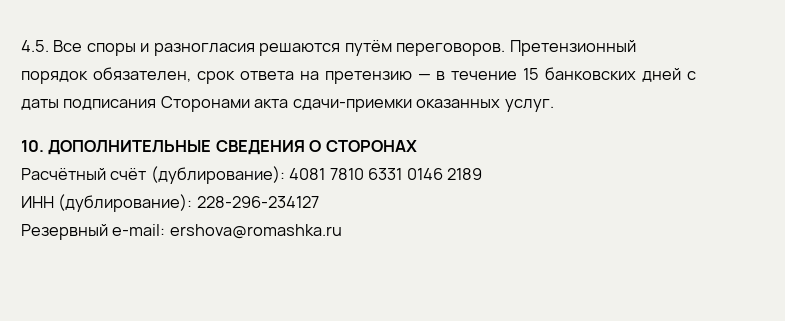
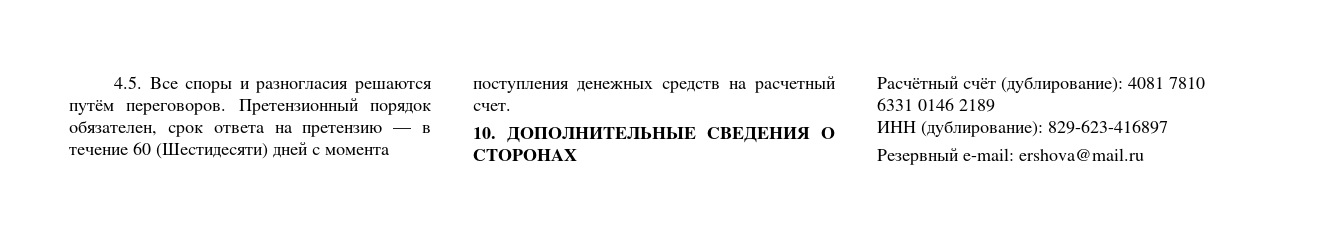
[523,67,696,82] [21,96,554,112] 15 банковских дней с даты подписания Сторонами акта сдачи-приемки оказанных услуг. -> [133,142,390,159] [473,76,836,93] [473,103,511,111] 60 (Шестидесяти) дней с момента поступления денежных средств на расчетный счет.
[196,196,319,208] 228-296-234127 -> [1048,120,1168,134] 829-623-416897
[169,224,342,239] ershovа@romashka.ru -> [1019,148,1144,161] ershovа@mail.ru

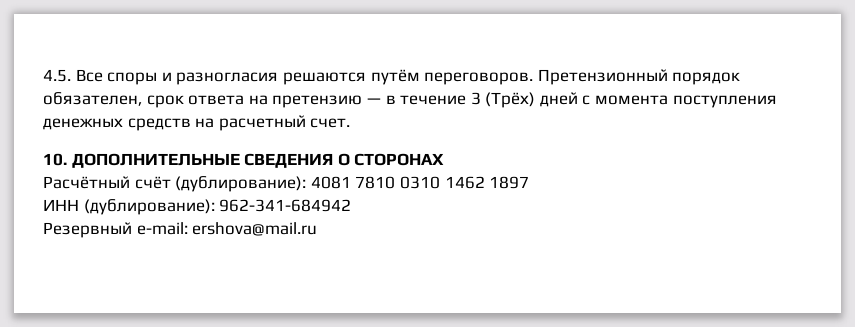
[133,142,268,159] 60 (Шестидесяти) -> [470,92,536,108] 3 (Трёх)
[877,98,995,112] 6331 0146 2189 -> [399,176,530,189] 0310 1462 1897
[1048,120,1168,134] 829-623-416897 -> [219,199,352,212] 962-341-684942

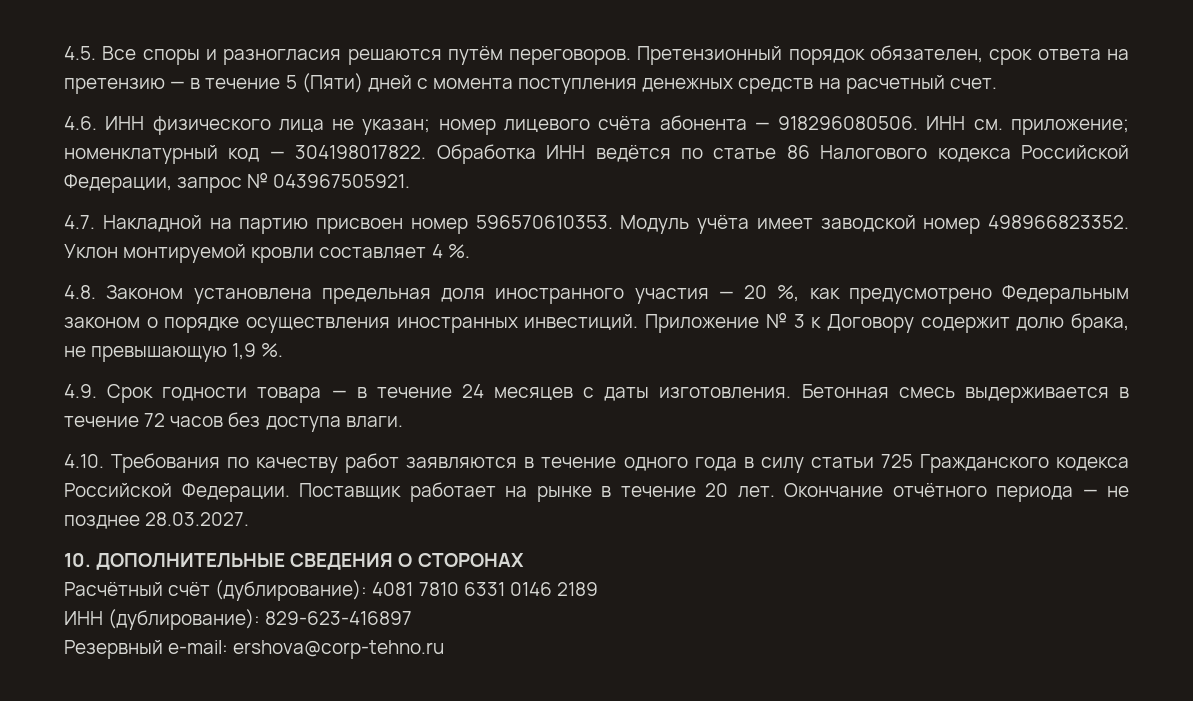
[470,92,536,108] 3 (Трёх) -> [285,73,363,93] 5 (Пяти)
(351, 123) none -> [64,115,1130,135] [64,144,1129,164] [64,172,411,193] [64,215,1129,234] [64,244,470,263] [64,285,1129,304] [64,312,1130,333] [64,343,284,362] [64,384,1130,403] [64,412,403,432] [64,453,1130,473] [64,482,1129,502] [64,512,250,529] // 4.6. ИНН физического лица не указан; номер лицевого счёта абонента — 918296080506. ИНН см. приложение; номенклатурный код — 304198017822. Обработка ИНН ведётся по статье 86 Налогового кодекса Российской Федерации, запрос № 043967505921. // 4.7. Накладной на партию присвоен номер 596570610353. Модуль учёта имеет заводской номер 498966823352. Уклон монтируемой кровли составляет 4 %. // 4.8. Законом установлена предельная доля иностранного участия — 20 %, как предусмотрено Федеральным законом о порядке осуществления иностранных инвестиций. Приложение № 3 к Договору содержит долю брака, не превышающую 1,9 %. // 4.9. Срок годности товара — в течение 24 месяцев с даты изготовления. Бетонная смесь выдерживается в течение 72 часов без доступа влаги. // 4.10. Требования по качеству работ заявляются в течение одного года в силу статьи 725 Гражданского кодекса Российской Федерации. Поставщик работает на рынке в течение 20 лет. Окончание отчётного периода — не позднее 28.03.2027.
[399,176,530,189] 0310 1462 1897 -> [463,582,598,596] 6331 0146 2189
[219,199,352,212] 962-341-684942 -> [265,611,413,625] 829-623-416897
[192,222,318,236] ershovа@mail.ru -> [233,640,445,659] ershovа@corp-tehno.ru

